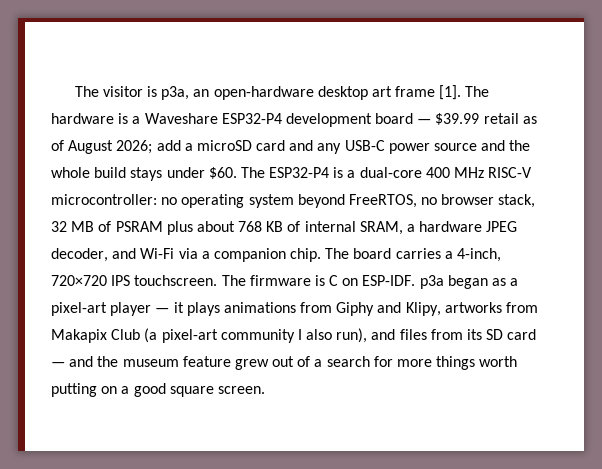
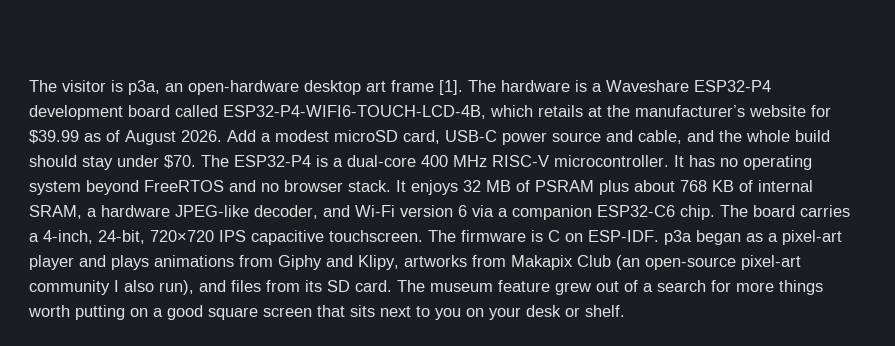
[417,113,537,125] [51,140,342,154] — $39.99 retail as of August 2026; add a microSD card and any -> [175,105,831,119] [29,130,440,145] called ESP32-P4-WIFI6-TOUCH-LCD-4B, which retails at the manufacturer’s website for $39.99 as of August 2026. Add a modest microSD card,
(506, 145) none -> [638,130,714,144] cable, and
[130,167,237,181] stays under $60. -> [29,155,196,170] should stay under $70.
[51,194,157,205] microcontroller: -> [554,155,715,167] microcontroller. It has
[348,194,536,208] FreeRTOS, no browser stack, -> [144,180,458,195] FreeRTOS and no browser stack. It enjoys
[486,221,518,232] JPEG -> [175,205,249,217] JPEG-like
(175, 253) none -> [400,205,467,217] version 6
(286, 255) none -> [597,205,675,217] ESP32-C6
(502, 255) none -> [98,230,145,244] 24-bit,
(131, 280) none -> [251,230,324,245] capacitive
[155,302,184,313] — it -> [79,255,106,267] and
[144,328,158,343] (a -> [616,255,736,270] (an open-source
[507,329,537,340] [51,356,119,367] card — and the -> [355,280,425,292] card. The
[217,386,265,394] screen. -> [263,305,625,320] screen that sits next to you on your desk or shelf.

